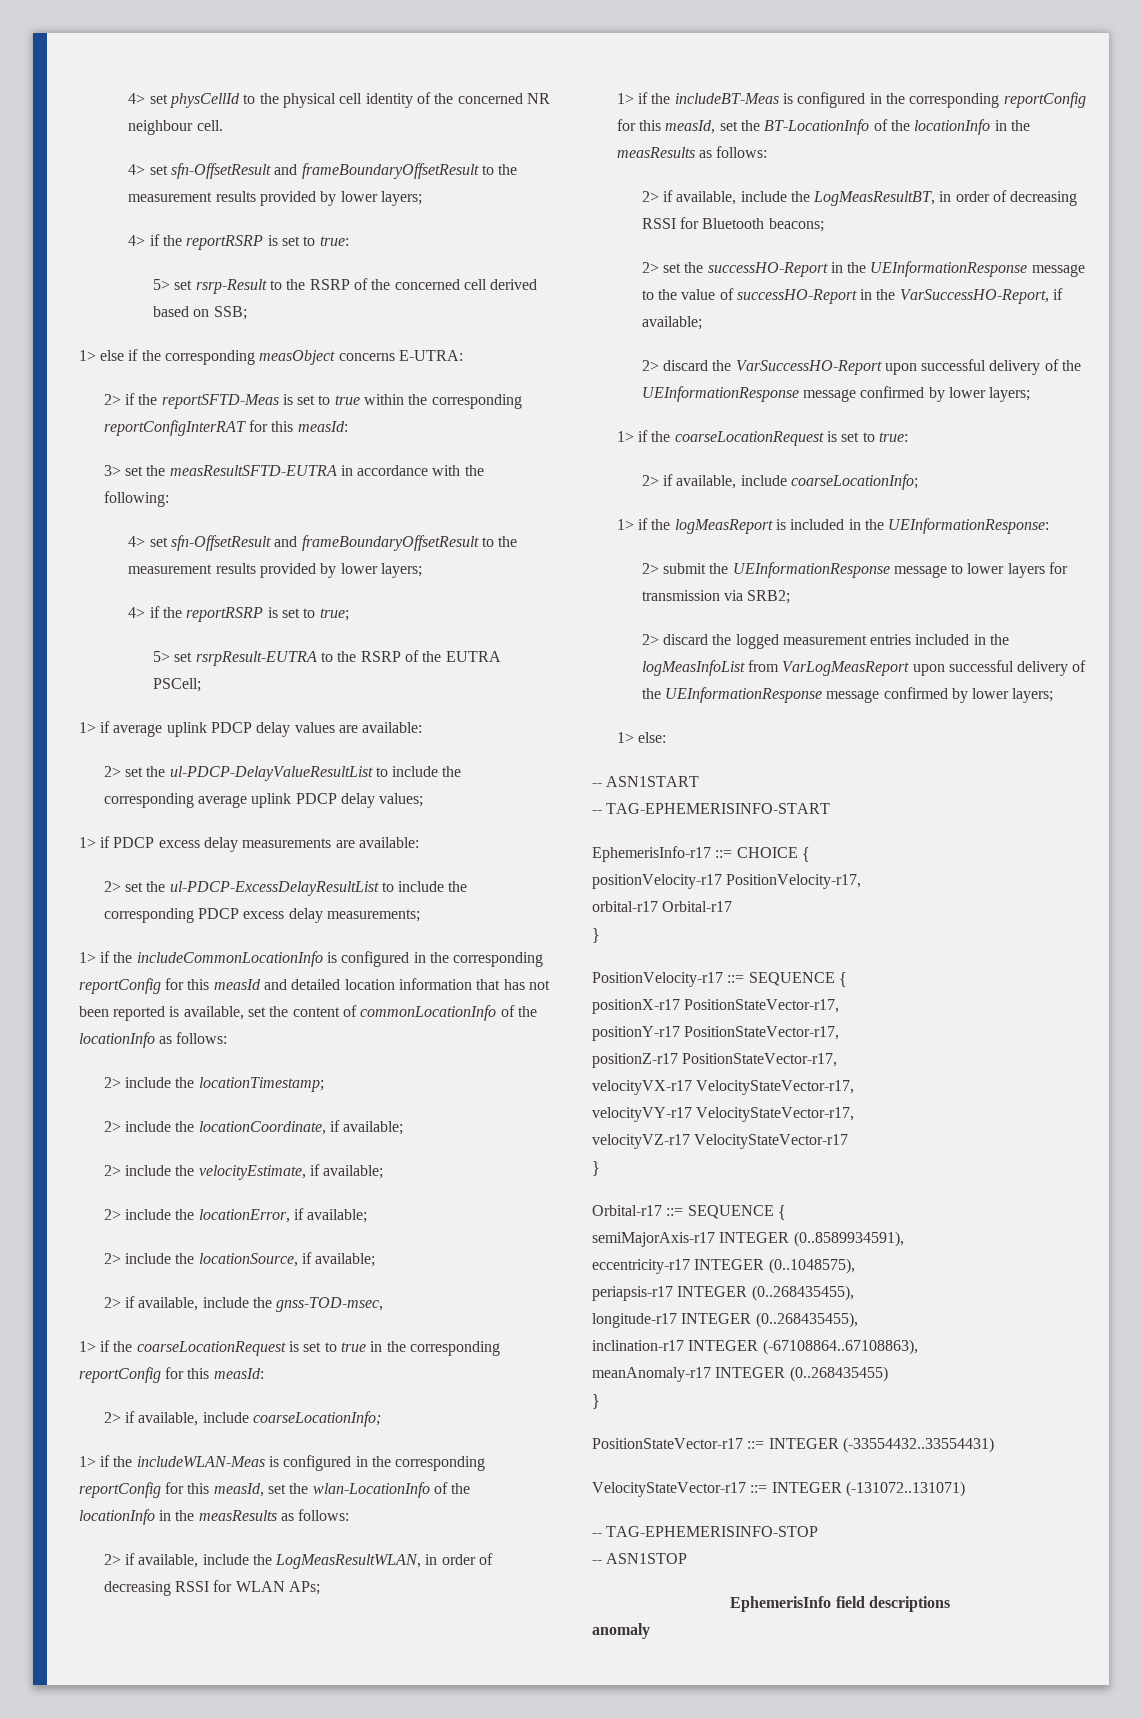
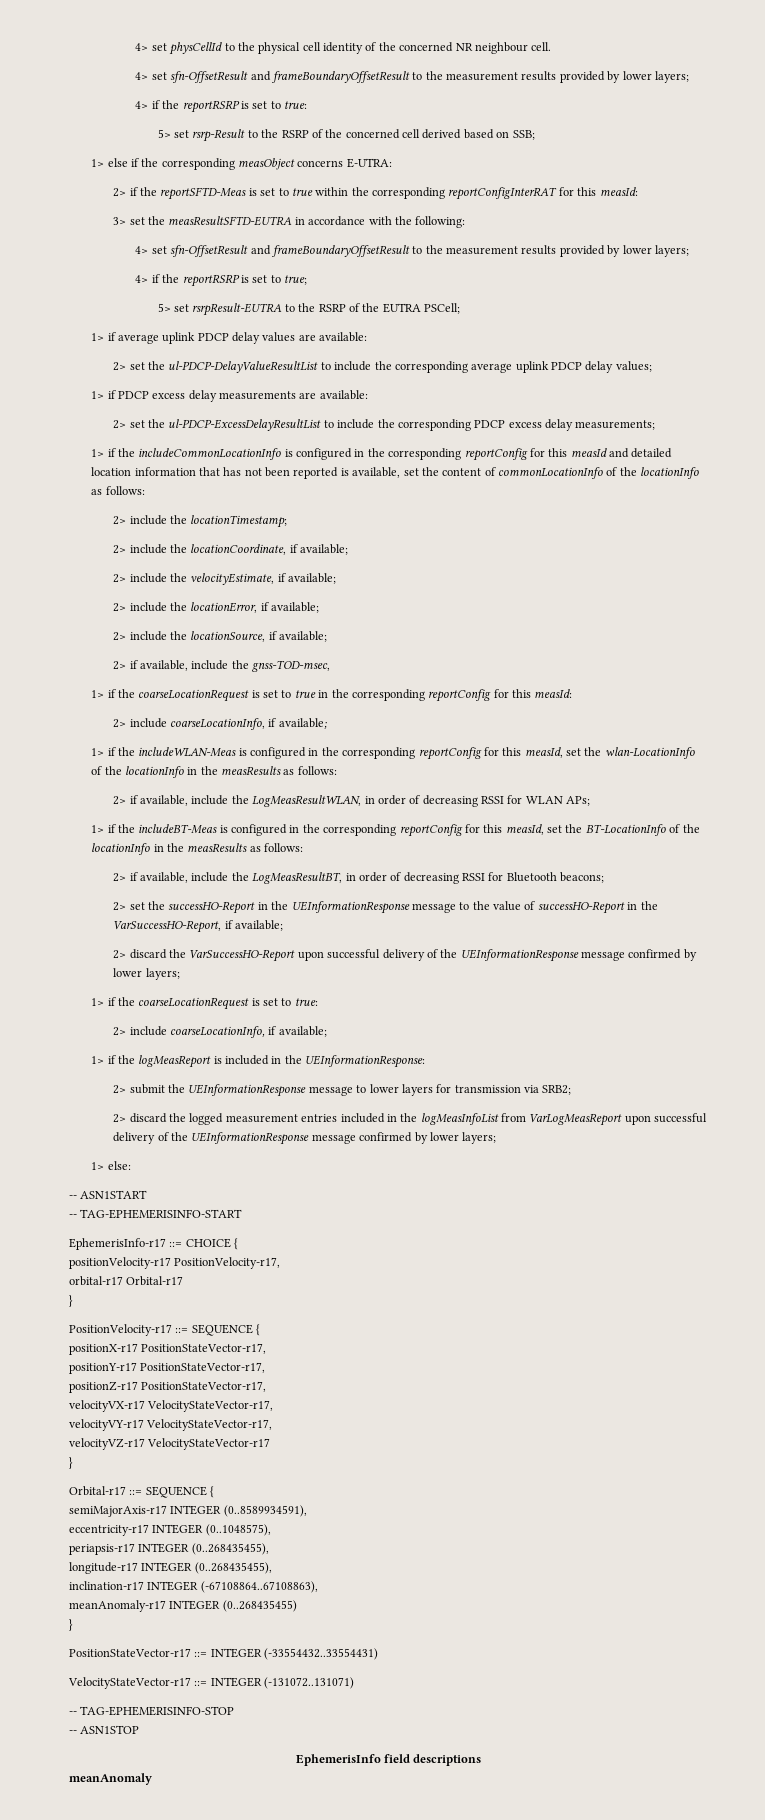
[124,1411,381,1427] if available, include coarseLocationInfo; -> [129,718,327,730] include coarseLocationInfo, if available;
[662,474,918,490] if available, include coarseLocationInfo; -> [129,1026,327,1038] include coarseLocationInfo, if available;
[592,1623,650,1639] anomaly -> [69,1773,152,1785] meanAnomaly

